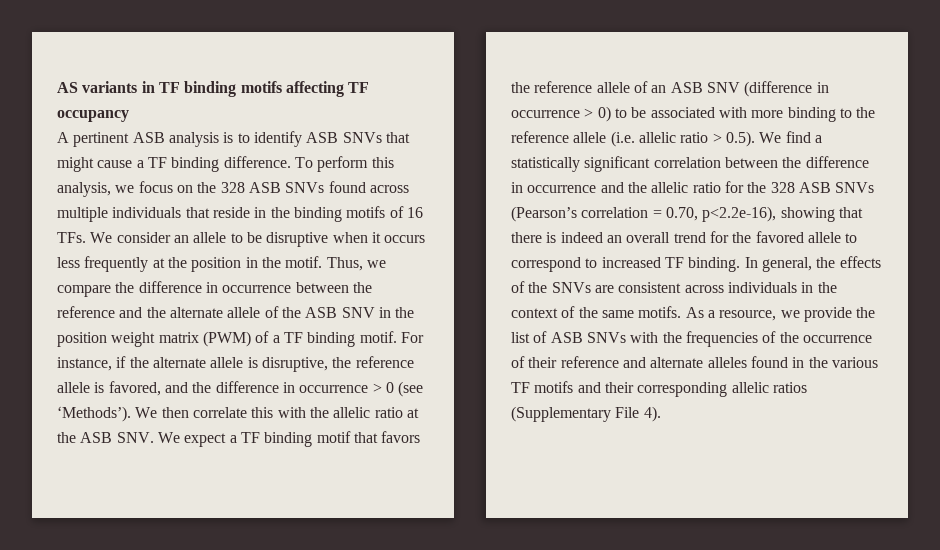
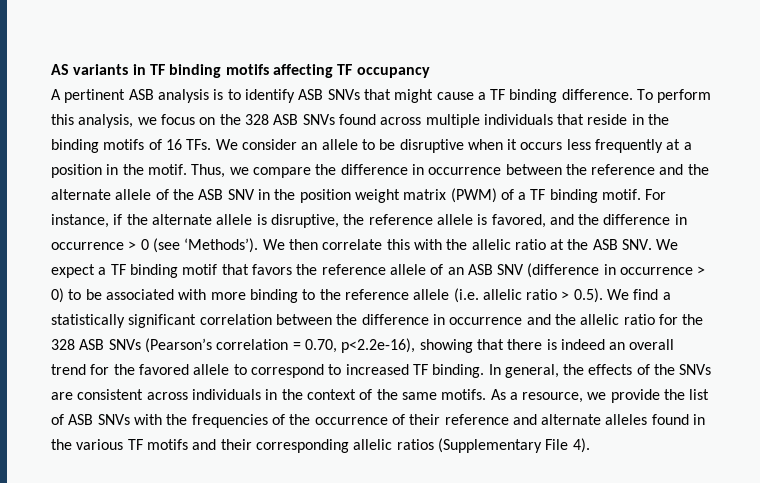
[167,257,187,268] the -> [683,142,692,150] a

